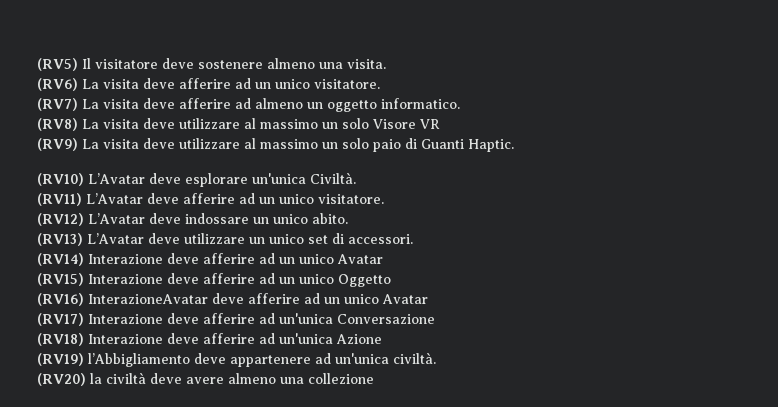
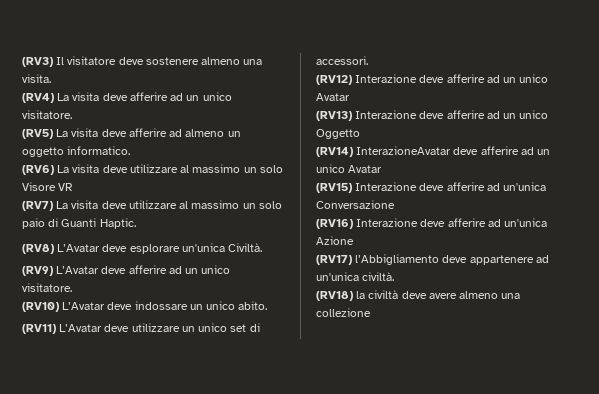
[37,58,78,71] (RV5) -> [22,57,53,67] (RV3)
[37,78,78,91] (RV6) -> [22,93,54,103] (RV4)
[37,98,78,111] (RV7) -> [22,129,53,139] (RV5)
[37,118,78,131] (RV8) -> [22,165,54,175] (RV6)
[37,138,78,151] (RV9) -> [22,201,53,211] (RV7)
[37,173,84,186] (RV10) -> [22,244,54,254] (RV8)
[37,193,82,206] (RV11) -> [22,266,53,276] (RV9)
[37,213,84,226] (RV12) -> [22,302,59,312] (RV10)
[37,233,83,246] (RV13) -> [22,324,56,334] (RV11)
(413, 239) none -> [316,74,549,85] [316,93,350,101] [316,110,549,121] [316,129,360,139] // (RV12) Interazione deve afferire ad un unico Avatar // (RV13) Interazione deve afferire ad un unico Oggetto
[88,254,163,264] Interazione -> [356,146,452,155] InterazioneAvatar
[279,274,391,287] [37,293,428,306] [37,313,275,326] un unico Oggetto // (RV16) InterazioneAvatar deve afferire ad un unico Avatar // (RV17) Interazione deve afferire ad -> (500, 187) none
[37,333,84,346] (RV18) -> [316,219,353,229] (RV16)
[37,353,84,366] (RV19) -> [316,255,352,265] (RV17)
[37,373,86,386] (RV20) -> [316,291,353,301] (RV18)

